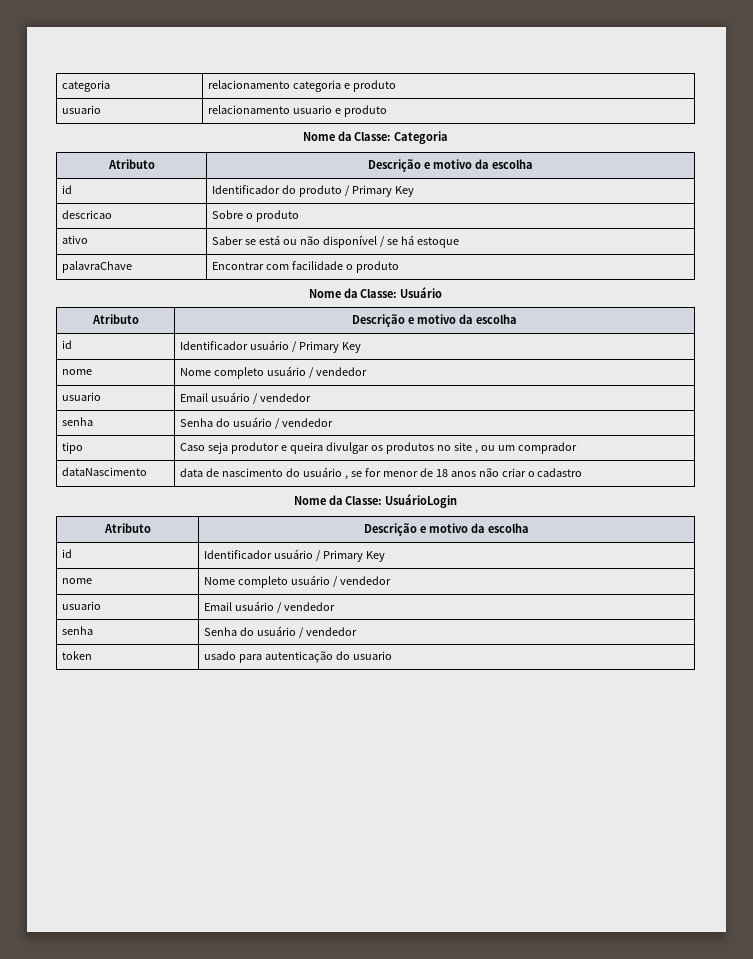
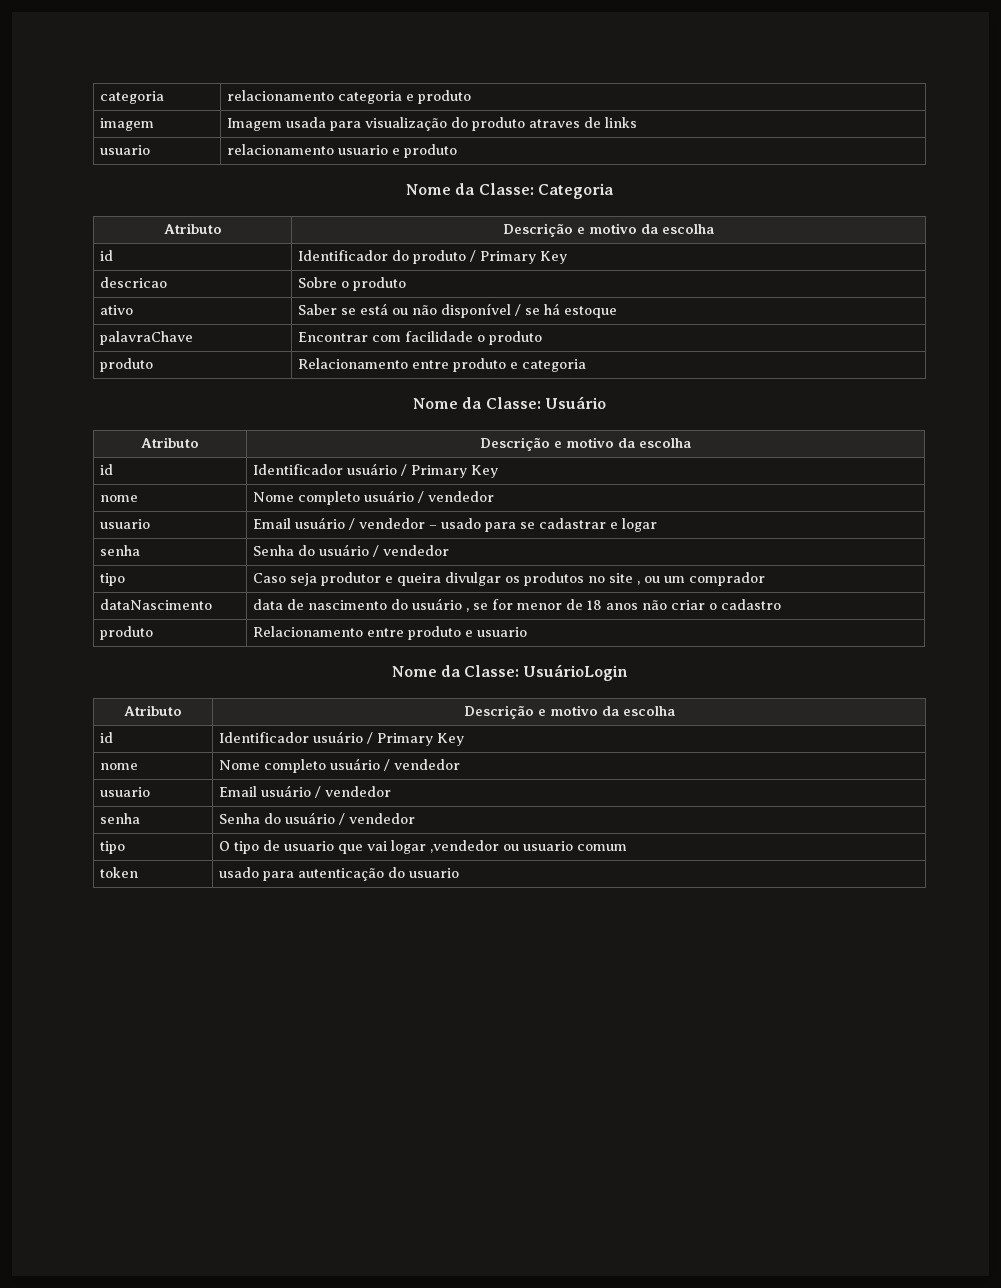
(396, 86) none -> [99,118,154,131] [226,117,637,131] // imagem | Imagem usada para visualização do produto atraves de links
(399, 267) none -> [99,358,153,372] [297,358,586,372] // produto | Relacionamento entre produto e categoria
(311, 397) none -> [428,518,657,532] – usado para se cadastrar e logar
(583, 472) none -> [99,626,153,640] [252,626,527,640] // produto | Relacionamento entre produto e usuario
(357, 631) none -> [99,841,125,854] [218,840,627,854] // tipo | O tipo de usuario que vai logar ,vendedor ou usuario comum

